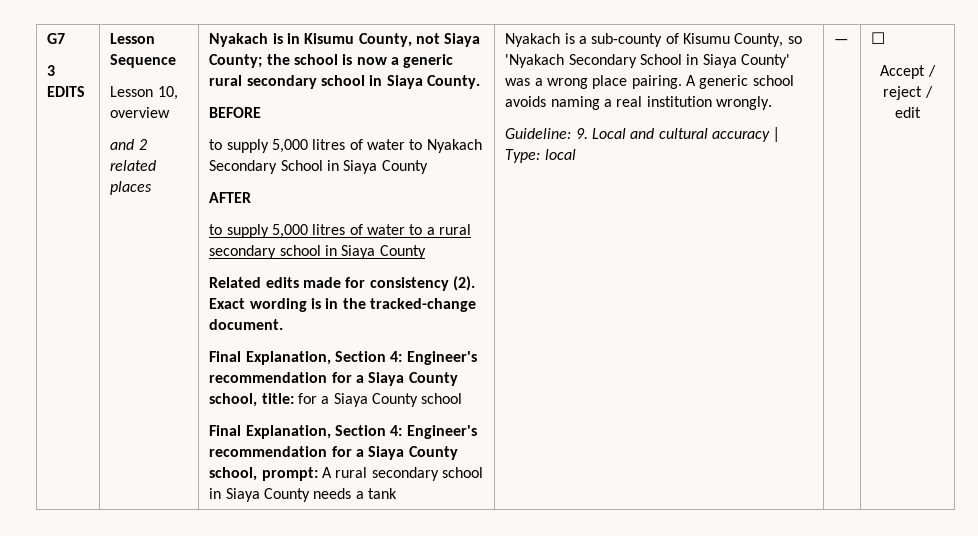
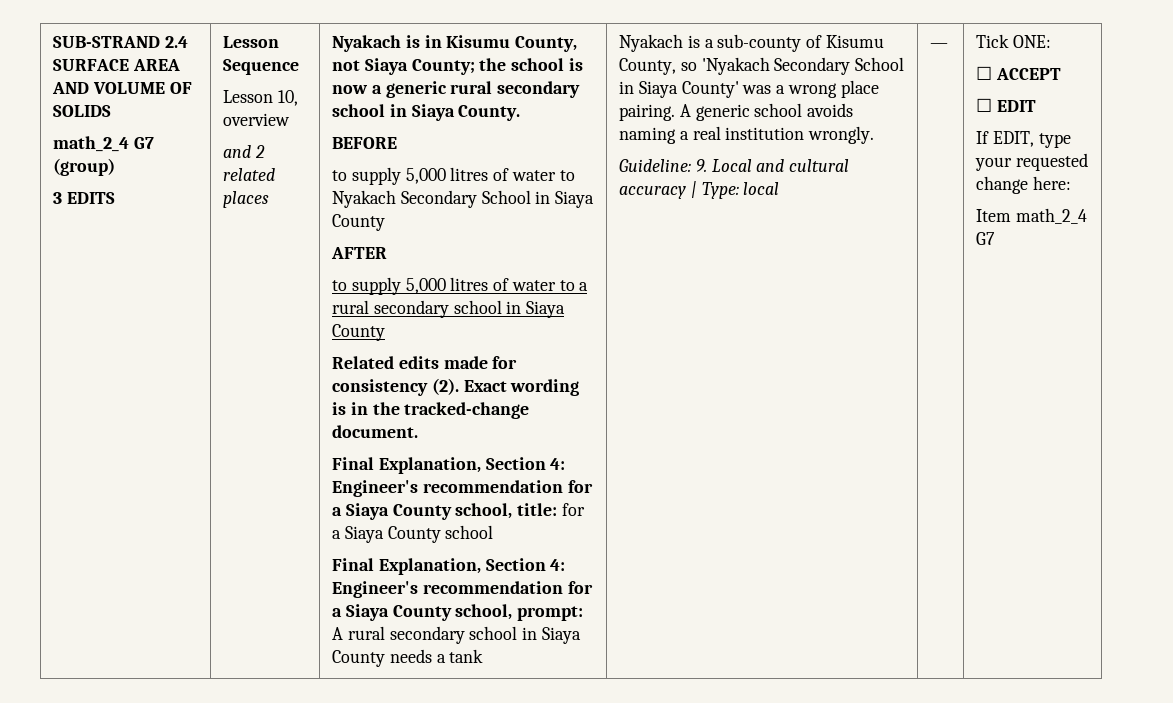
[47,33,66,44] G7 -> [53,36,189,48] [53,59,181,71] [52,82,192,94] [53,105,112,117] [53,136,155,152] [53,158,116,176] SUB-STRAND 2.4 SURFACE AREA AND VOLUME OF SOLIDS // math_2_4 G7 (group)
[871,32,886,44] [880,65,936,79] [883,86,933,100] [895,107,921,118] ☐ // Accept / reject / edit -> [976,34,1052,48] [976,66,1062,80] [976,98,1037,112] [976,131,1071,148] [975,153,1089,171] [976,176,1072,194] [976,208,1088,224] [976,232,996,245] Tick ONE: // ☐ ACCEPT // ☐ EDIT // If EDIT, type your requested change here: // Item math_2_4 G7

